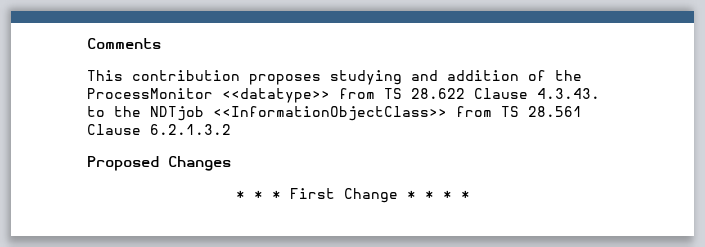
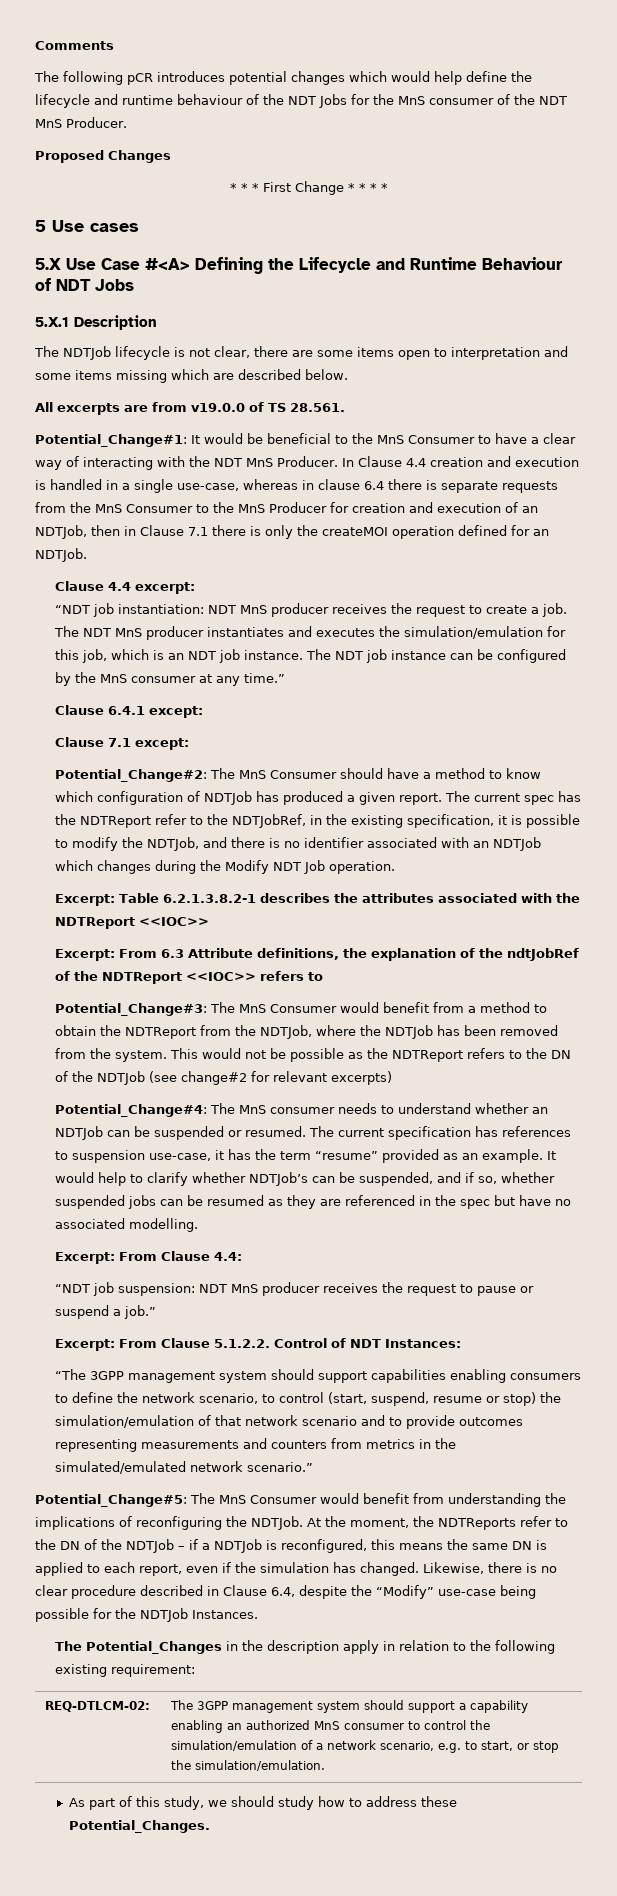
[87,70,582,85] [87,88,600,103] [87,106,582,121] [87,124,231,135] This contribution proposes studying and addition of the ProcessMonitor <<datatype>> from TS 28.622 Clause 4.3.43. to the NDTjob <<InformationObjectClass>> from TS 28.561 Clause 6.2.1.3.2 -> [34,71,532,85] [35,94,567,108] [35,117,127,128] The following pCR introduces potential changes which would help define the lifecycle and runtime behaviour of the NDT Jobs for the MnS consumer of the NDT MnS Producer.
(470, 194) none -> [35,220,139,232] [35,257,563,274] [35,278,134,291] [35,315,157,330] [34,346,568,360] [35,369,348,383] [35,402,345,415] [35,433,576,447] [35,456,579,470] [35,479,558,493] [35,502,538,513] [35,525,549,539] [35,548,87,562] [54,581,195,594] [54,603,567,617] [53,626,566,640] [54,649,566,663] [54,672,285,686] [54,705,203,718] [54,737,189,750] [54,768,541,782] [54,791,581,805] [54,814,580,828] [54,837,541,851] [54,860,395,874] [54,893,580,906] [54,917,209,929] [54,948,579,961] [54,971,323,984] [54,1002,547,1016] [54,1025,558,1039] [54,1048,571,1062] [54,1071,392,1085] [54,1103,548,1117] [54,1126,571,1140] [54,1149,556,1163] [54,1172,555,1186] [54,1195,571,1209] [54,1218,198,1232] [54,1251,242,1264] [54,1282,534,1296] [54,1305,156,1319] [54,1338,461,1351] [54,1369,581,1383] [54,1392,561,1406] [54,1415,523,1429] [54,1438,456,1452] [54,1461,313,1474] [35,1493,566,1507] [35,1516,568,1530] [35,1539,547,1553] [35,1562,557,1576] [35,1585,536,1599] [35,1608,258,1622] [54,1640,555,1654] [54,1664,195,1677] [45,1701,151,1712] [170,1700,529,1713] [171,1720,491,1733] [171,1740,560,1753] [171,1760,326,1771] [69,1796,458,1810] [69,1820,211,1833] // 5 Use cases // 5.X Use Case #<A> Defining the Lifecycle and Runtime Behaviour of NDT Jobs // 5.X.1 Description // The NDTJob lifecycle is not clear, there are some items open to interpretation and some items missing which are described below. // All excerpts are from v19.0.0 of TS 28.561. // Potential_Change#1: It would be beneficial to the MnS Consumer to have a clear way of interacting with the NDT MnS Producer. In Clause 4.4 creation and execution is handled in a single use-case, whereas in clause 6.4 there is separate requests from the MnS Consumer to the MnS Producer for creation and execution of an NDTJob, then in Clause 7.1 there is only the createMOI operation defined for an NDTJob. // Clause 4.4 excerpt: // “NDT job instantiation: NDT MnS producer receives the request to create a job. The NDT MnS producer instantiates and executes the simulation/emulation for this job, which is an NDT job instance. The NDT job instance can be configured by the MnS consumer at any time.” // Clause 6.4.1 except: // Clause 7.1 except: // Potential_Change#2: The MnS Consumer should have a method to know which configuration of NDTJob has produced a given report. The current spec has the NDTReport refer to the NDTJobRef, in the existing specification, it is possible to modify the NDTJob, and there is no identifier associated with an NDTJob which changes during the Modify NDT Job operation. // Excerpt: Table 6.2.1.3.8.2-1 describes the attributes associated with the NDTReport <<IOC>> // Excerpt: From 6.3 Attribute definitions, the explanation of the ndtJobRef of the NDTReport <<IOC>> refers to // Potential_Change#3: The MnS Consumer would benefit from a method to obtain the NDTReport from the NDTJob, where the NDTJob has been removed from the system. This would not be possible as the NDTReport refers to the DN of the NDTJob (see change#2 for relevant excerpts) // Potential_Change#4: The MnS consumer needs to understand whether an NDTJob can be suspended or resumed. The current specification has references to suspension use-case, it has the term “resume” provided as an example. It would help to clarify whether NDTJob’s can be suspended, and if so, whether suspended jobs can be resumed as they are referenced in the spec but have no associated modelling. // Excerpt: From Clause 4.4: // “NDT job suspension: NDT MnS producer receives the request to pause or suspend a job.” // Excerpt: From Clause 5.1.2.2. Control of NDT Instances: // “The 3GPP management system should support capabilities enabling consumers to define the network scenario, to control (start, suspend, resume or stop) the simulation/emulation of that network scenario and to provide outcomes representing measurements and counters from metrics in the simulated/emulated network scenario.” // Potential_Change#5: The MnS Consumer would benefit from understanding the implications of reconfiguring the NDTJob. At the moment, the NDTReports refer to the DN of the NDTJob – if a NDTJob is reconfigured, this means the same DN is applied to each report, even if the simulation has changed. Likewise, there is no clear procedure described in Clause 6.4, despite the “Modify” use-case being possible for the NDTJob Instances. // The Potential_Changes in the description apply in relation to the following existing requirement: // REQ-DTLCM-02: | The 3GPP management system should support a capability enabling an authorized MnS consumer to control the simulation/emulation of a network scenario, e.g. to start, or stop the simulation/emulation. // As part of this study, we should study how to address these Potential_Changes.

